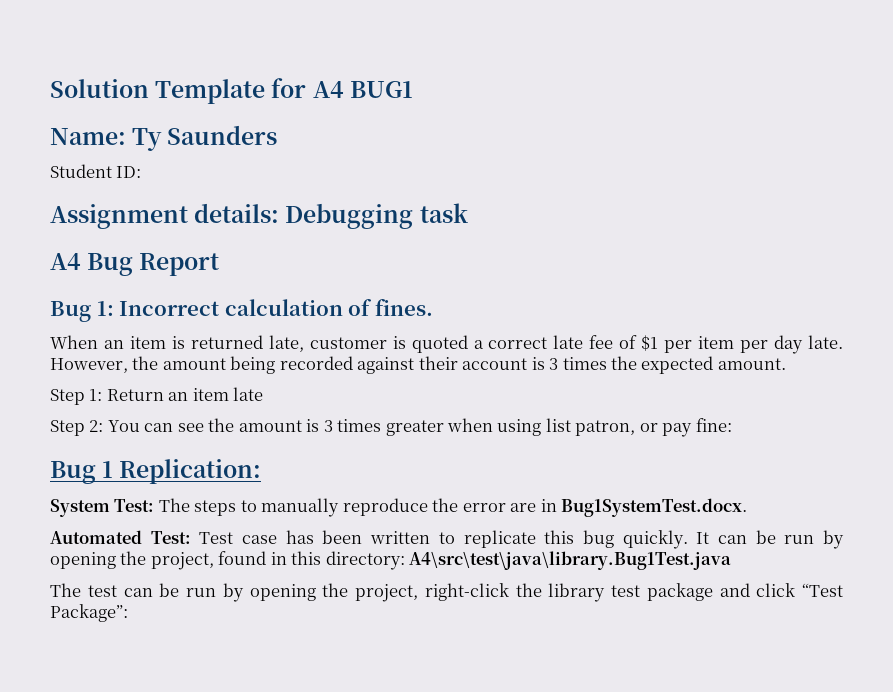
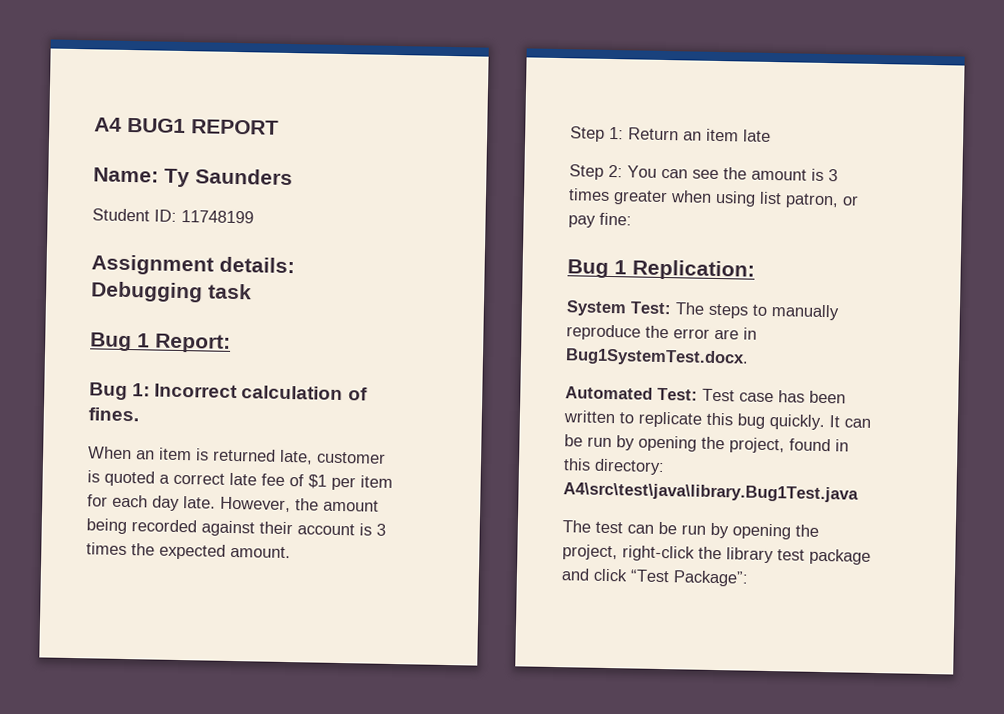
[50,78,307,104] Solution Template for -> (94, 124) none
(413, 89) none -> [191,119,279,135] REPORT
(142, 172) none -> [181,209,254,224] 11748199
[50,253,220,276] A4 Bug Report -> [90,332,231,353] Bug 1 Report:
[740,340,769,353] per -> [87,494,148,508] for each

